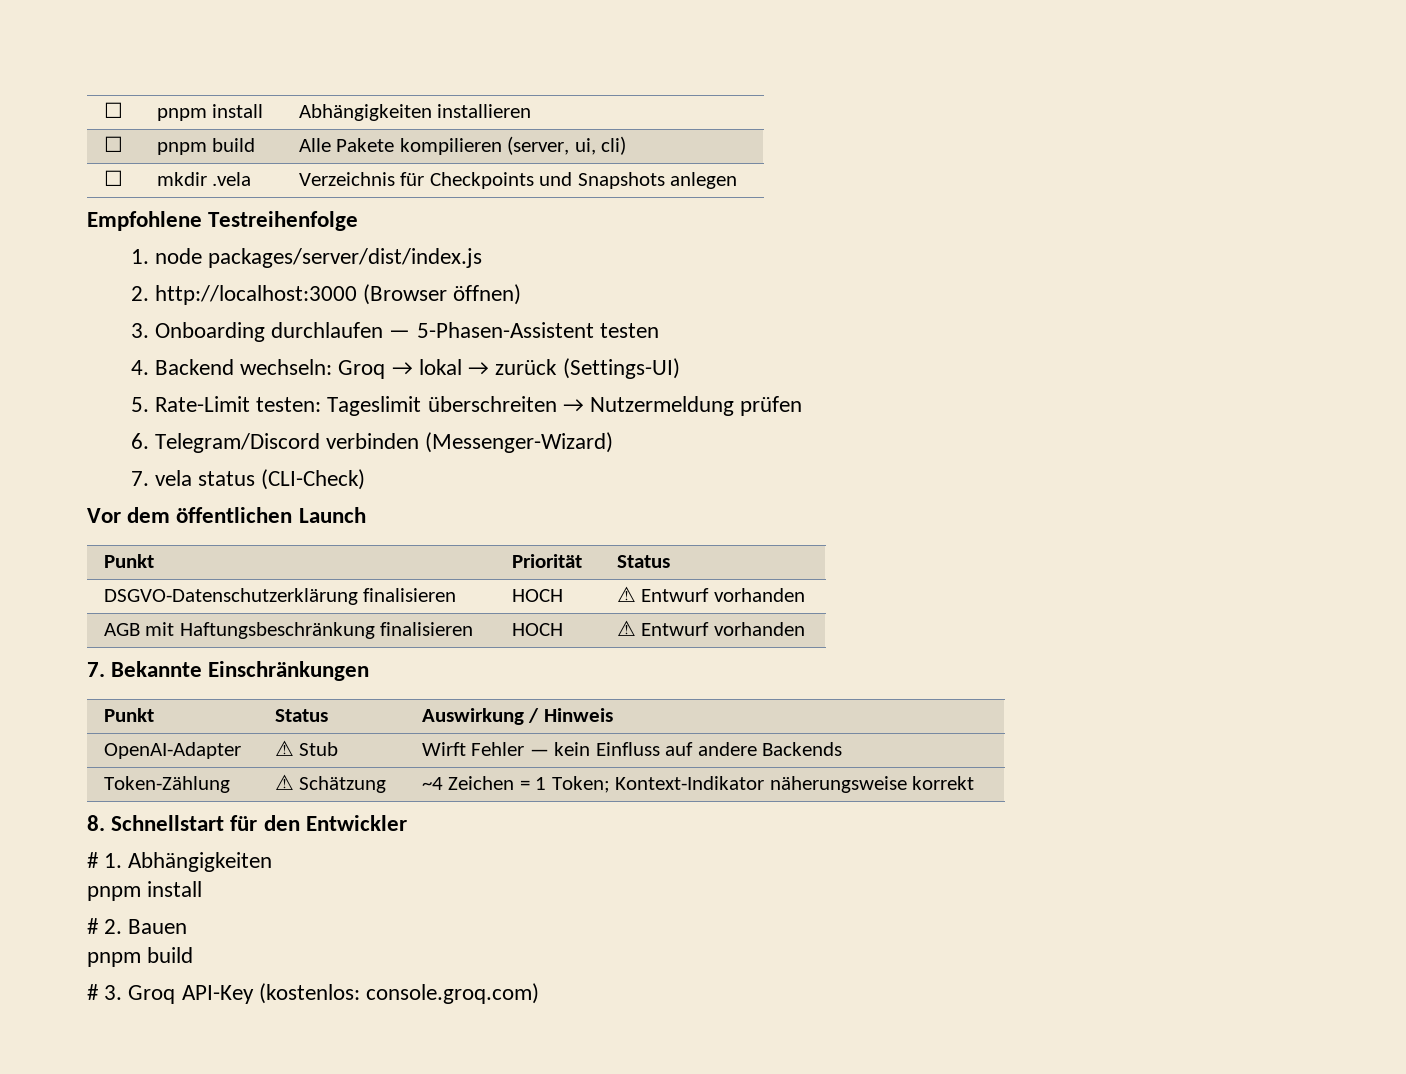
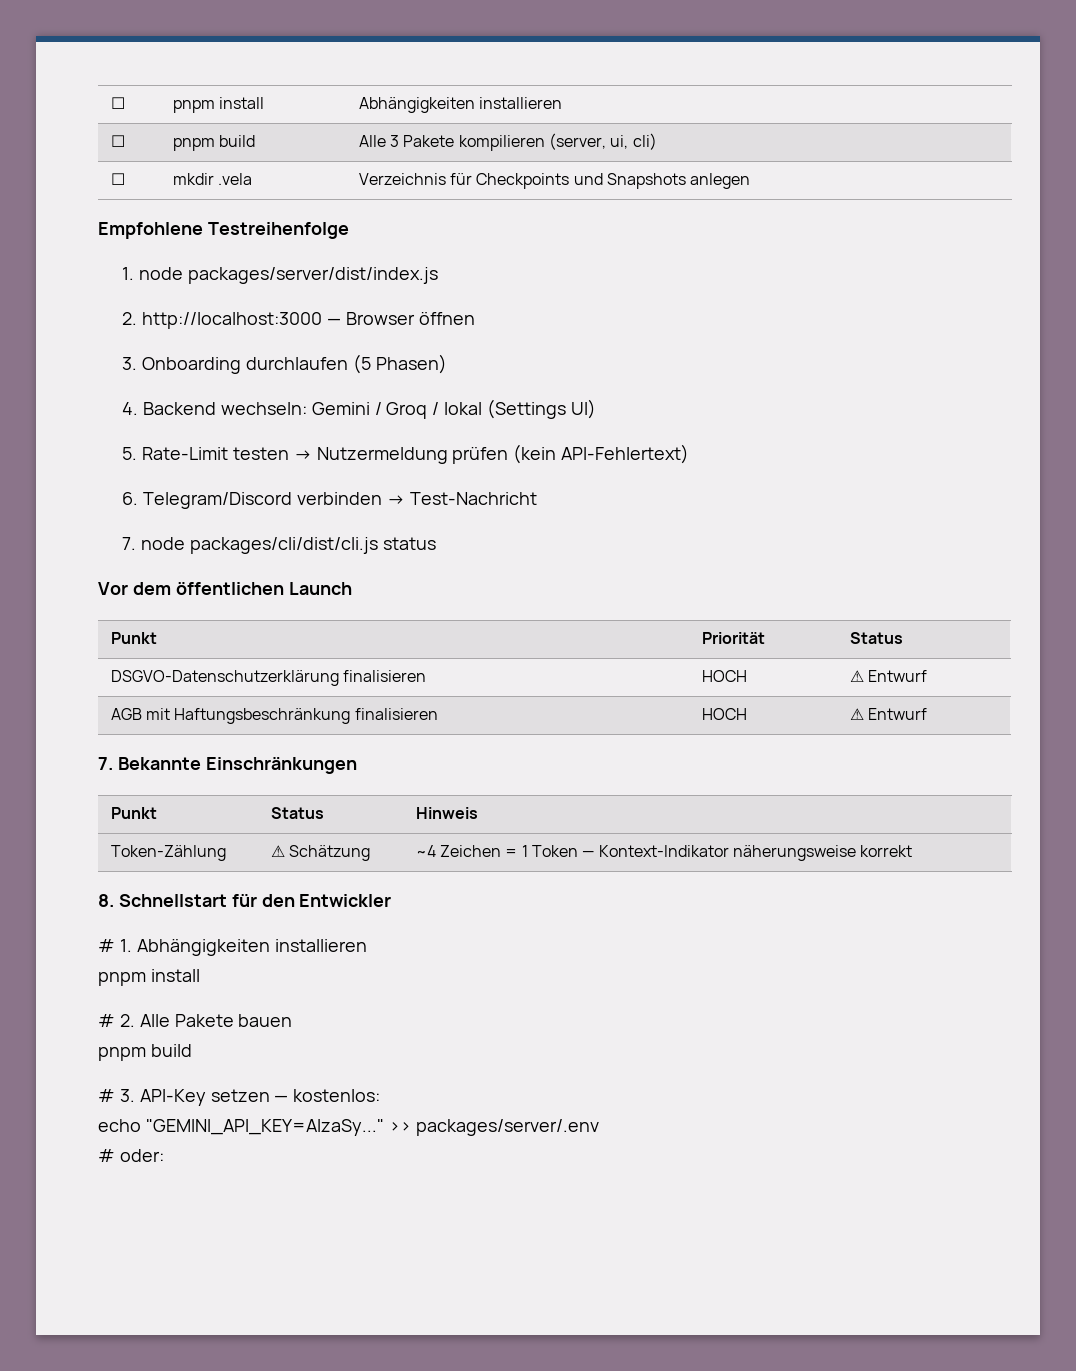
(331, 145) none -> [389,135,399,147] 3
[363,284,522,305] (Browser öffnen) -> [326,312,475,325] — Browser öffnen
[389,322,659,338] — 5-Phasen-Assistent testen -> [352,354,447,374] (5 Phasen)
[338,358,680,379] Groq → lokal → zurück (Settings-UI) -> [311,399,596,419] Gemini / Groq / lokal (Settings UI)
[256,396,557,416] testen: Tageslimit überschreiten -> [232,447,289,460] testen
(803, 406) none -> [513,444,690,464] (kein API-Fehlertext)
[425,432,614,453] [130,470,193,486] (Messenger-Wizard) // 7. vela -> [386,492,537,505] [122,537,378,554] → Test-Nachricht // 7. node packages/cli/dist/cli.js
[261,469,366,490] (CLI-Check) -> (436, 543) none
[713,588,805,602] vorhanden -> (927, 676) none
[713,622,805,636] vorhanden -> (927, 714) none
[421,708,540,725] Auswirkung / -> (324, 813) none
[103,742,241,759] [274,740,339,756] [421,742,843,756] // OpenAI-Adapter | ⚠ Stub | Wirft Fehler — kein Einfluss auf andere Backends -> (478, 813) none
[551,776,610,793] Token; -> [531,845,595,857] Token —
(273, 862) none -> [274,939,367,952] installieren
[128,919,188,934] Bauen -> [139,1014,293,1027] Alle Pakete bauen
[128,983,540,1004] Groq API-Key (kostenlos: console.groq.com) -> [139,1089,381,1106] [98,1119,599,1136] [98,1149,164,1162] API-Key setzen — kostenlos: // echo "GEMINI_API_KEY=AIzaSy..." >> packages/server/.env // # oder:

